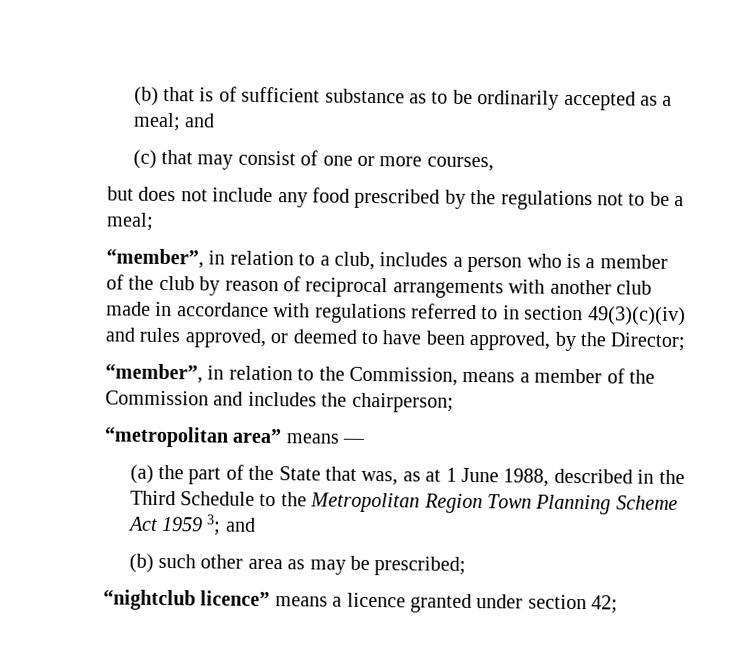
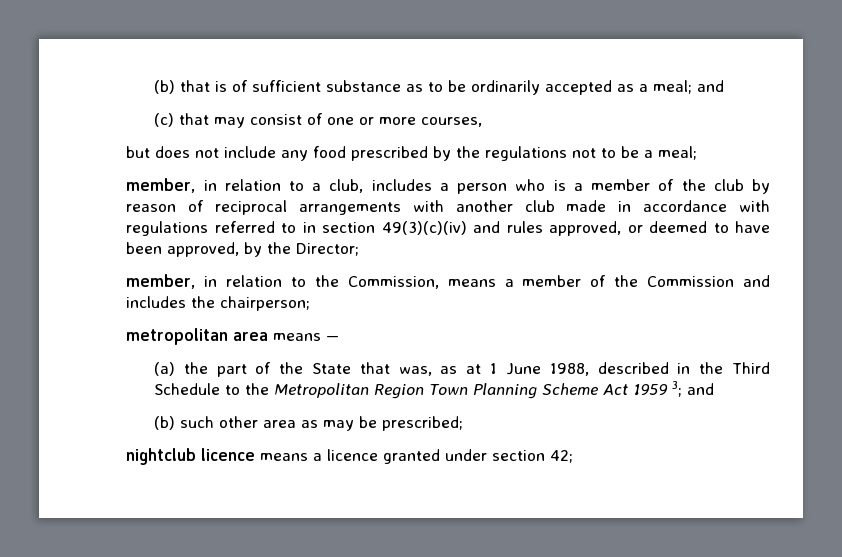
[106,248,205,269] “member”, -> [126,178,196,193] member,
[105,363,204,384] “member”, -> [126,274,196,289] member,
[104,426,283,448] “metropolitan area” -> [126,328,269,345] metropolitan area
[103,589,271,611] “nightclub licence” -> [126,448,256,465] nightclub licence

